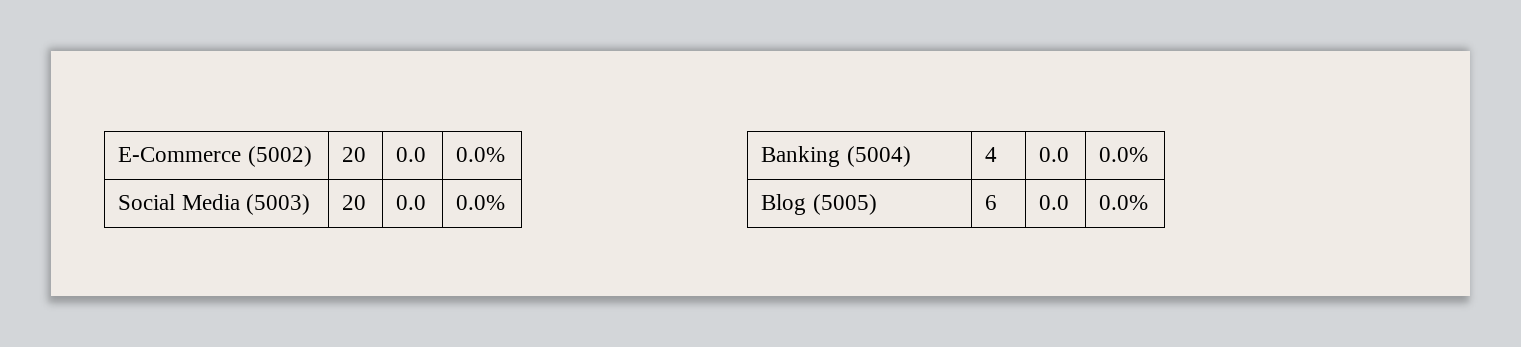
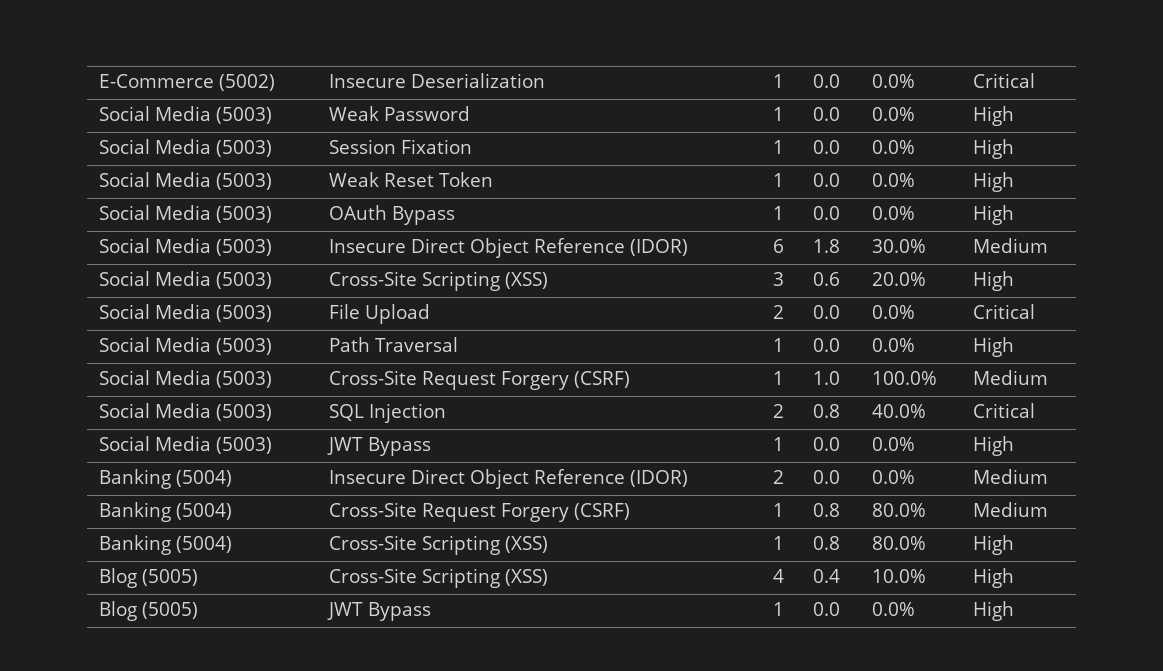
[342,147,367,162] [396,147,427,162] [456,147,506,162] [118,194,310,215] [342,195,367,210] [396,195,427,210] [456,195,506,210] [761,146,911,167] [985,147,998,162] [1039,147,1070,162] [1099,147,1149,162] [761,194,877,215] [985,195,998,210] [1039,195,1070,210] [1099,195,1149,210] 20 | 0.0 | 0.0% // Social Media (5003) | 20 | 0.0 | 0.0% // Banking (5004) | 4 | 0.0 | 0.0% // Blog (5005) | 6 | 0.0 | 0.0% -> [328,73,545,88] [772,74,784,88] [812,74,840,88] [871,74,915,88] [972,73,1035,88] [98,106,272,124] [328,106,470,121] [772,107,784,121] [812,107,840,121] [871,107,915,121] [972,106,1014,126] [98,139,272,157] [328,139,472,154] [772,140,784,154] [812,140,840,154] [871,140,915,154] [972,139,1014,159] [98,172,272,190] [328,172,494,187] [772,173,784,187] [812,173,840,187] [871,173,915,187] [972,172,1014,192] [98,205,272,223] [328,205,455,225] [772,206,784,220] [812,206,840,220] [871,206,915,220] [972,205,1014,225] [98,238,272,256] [328,238,688,258] [772,239,784,253] [812,239,840,253] [871,239,926,253] [972,238,1048,253] [98,271,272,289] [328,271,548,291] [772,272,784,286] [812,272,840,286] [871,272,926,286] [972,271,1014,291] [98,304,272,322] [328,304,430,324] [772,305,784,319] [812,305,840,319] [871,305,915,319] [972,304,1035,319] [98,337,272,355] [328,337,459,352] [772,338,784,352] [812,338,840,352] [871,338,915,352] [972,337,1014,357] [98,370,272,388] [328,370,630,390] [772,371,784,385] [812,371,840,385] [871,371,937,385] [972,370,1048,385] [98,403,272,421] [328,403,446,423] [772,404,784,418] [812,404,840,418] [871,404,926,418] [972,403,1035,418] [98,436,272,454] [326,437,431,456] [772,437,784,451] [812,437,840,451] [871,437,915,451] [972,436,1014,456] [98,469,232,489] [328,469,688,489] [772,470,784,484] [812,470,840,484] [871,470,915,484] [972,469,1048,484] [98,502,232,522] [328,502,630,522] [772,503,784,517] [812,503,840,517] [871,503,926,517] [972,502,1048,517] [98,535,232,555] [328,535,548,555] [772,536,784,550] [812,536,840,550] [871,536,926,550] [972,535,1014,555] [98,568,198,588] [328,568,548,588] [772,569,784,583] [812,569,840,583] [871,569,926,583] [972,568,1014,588] [98,601,198,621] [326,602,431,621] [772,602,784,616] [812,602,840,616] [871,602,915,616] [972,601,1014,621] Insecure Deserialization | 1 | 0.0 | 0.0% | Critical // Social Media (5003) | Weak Password | 1 | 0.0 | 0.0% | High // Social Media (5003) | Session Fixation | 1 | 0.0 | 0.0% | High // Social Media (5003) | Weak Reset Token | 1 | 0.0 | 0.0% | High // Social Media (5003) | OAuth Bypass | 1 | 0.0 | 0.0% | High // Social Media (5003) | Insecure Direct Object Reference (IDOR) | 6 | 1.8 | 30.0% | Medium // Social Media (5003) | Cross-Site Scripting (XSS) | 3 | 0.6 | 20.0% | High // Social Media (5003) | File Upload | 2 | 0.0 | 0.0% | Critical // Social Media (5003) | Path Traversal | 1 | 0.0 | 0.0% | High // Social Media (5003) | Cross-Site Request Forgery (CSRF) | 1 | 1.0 | 100.0% | Medium // Social Media (5003) | SQL Injection | 2 | 0.8 | 40.0% | Critical // Social Media (5003) | JWT Bypass | 1 | 0.0 | 0.0% | High // Banking (5004) | Insecure Direct Object Reference (IDOR) | 2 | 0.0 | 0.0% | Medium // Banking (5004) | Cross-Site Request Forgery (CSRF) | 1 | 0.8 | 80.0% | Medium // Banking (5004) | Cross-Site Scripting (XSS) | 1 | 0.8 | 80.0% | High // Blog (5005) | Cross-Site Scripting (XSS) | 4 | 0.4 | 10.0% | High // Blog (5005) | JWT Bypass | 1 | 0.0 | 0.0% | High

